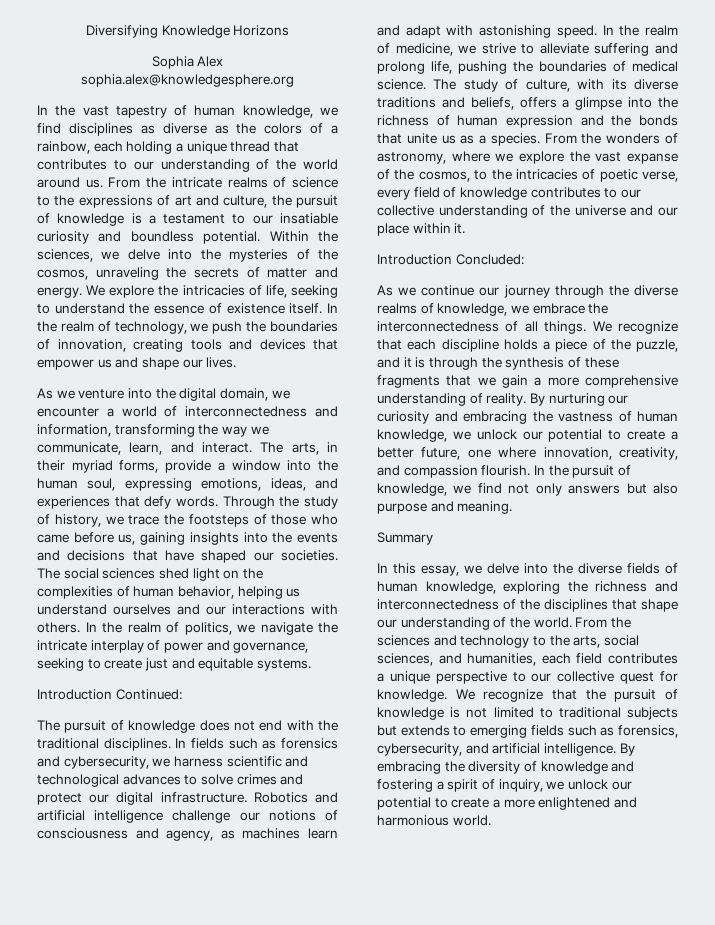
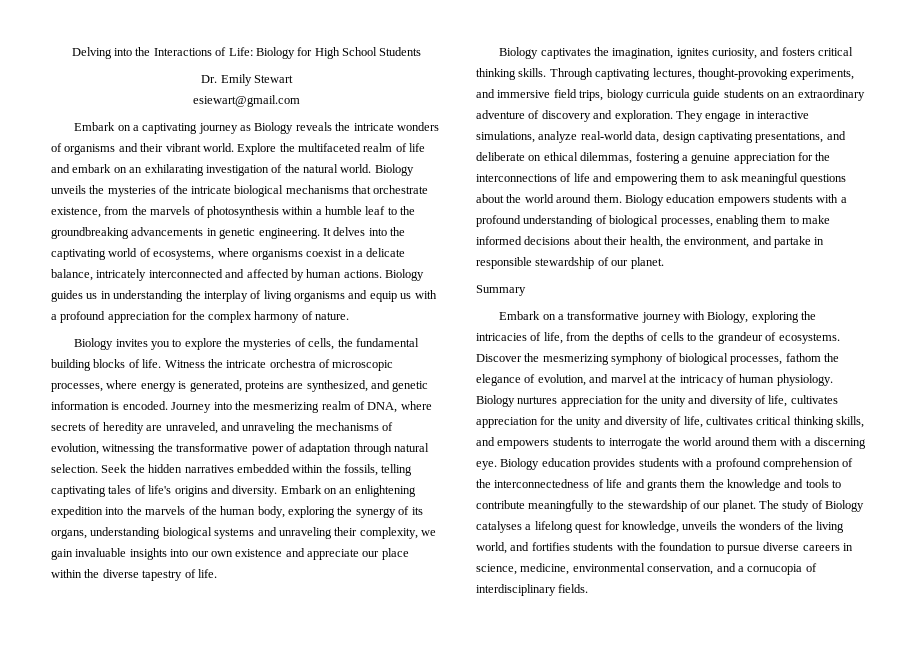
[85,25,290,38] [151,56,224,69] [81,74,294,87] [37,105,338,118] [37,123,338,136] [37,141,299,154] [37,159,338,172] [37,177,339,188] [37,195,338,208] [37,213,338,226] [37,231,338,244] [37,249,339,262] [37,267,338,280] [37,285,338,298] [37,303,339,314] [37,321,338,334] [37,339,338,352] [37,357,237,370] [37,388,290,401] [37,406,338,417] [37,424,269,437] [37,442,338,455] [37,460,339,473] [37,478,338,491] [37,496,338,509] [37,514,338,527] [37,532,339,545] [37,550,338,563] [37,568,263,581] [37,586,301,599] [37,604,338,615] [37,622,338,635] [37,640,309,653] [37,658,311,671] [37,689,182,700] [37,720,338,733] [37,738,338,751] [37,756,309,769] [37,774,304,787] [37,792,338,805] [37,810,338,823] [37,828,338,841] [377,25,678,38] [377,43,678,56] [377,61,678,74] [377,79,678,92] [377,97,678,110] [377,115,678,128] [377,133,678,146] [377,151,678,164] [377,169,678,182] [377,187,641,200] [377,205,678,218] [377,223,466,236] [377,254,524,265] [377,285,678,298] [377,303,609,316] [377,321,678,334] [377,339,678,352] [377,357,619,370] [377,375,678,388] [377,393,629,406] [377,411,678,424] [377,429,678,442] [377,447,678,460] [377,465,631,478] [377,483,678,496] [377,501,513,514] [377,532,433,545] [377,563,678,576] [377,581,678,594] [377,599,678,612] [377,617,631,630] [377,635,639,648] [377,653,678,666] [377,671,678,684] [377,689,678,702] [377,707,678,720] [377,725,678,738] [377,743,635,756] [377,761,635,774] [377,779,632,792] [377,797,637,810] [377,815,491,826] Diversifying Knowledge Horizons // Sophia Alex // sophia.alex@knowledgesphere.org // In the vast tapestry of human knowledge, we find disciplines as diverse as the colors of a rainbow, each holding a unique thread that contributes to our understanding of the world around us. From the intricate realms of science to the expressions of art and culture, the pursuit of knowledge is a testament to our insatiable curiosity and boundless potential. Within the sciences, we delve into the mysteries of the cosmos, unraveling the secrets of matter and energy. We explore the intricacies of life, seeking to understand the essence of existence itself. In the realm of technology, we push the boundaries of innovation, creating tools and devices that empower us and shape our lives. // As we venture into the digital domain, we encounter a world of interconnectedness and information, transforming the way we communicate, learn, and interact. The arts, in their myriad forms, provide a window into the human soul, expressing emotions, ideas, and experiences that defy words. Through the study of history, we trace the footsteps of those who came before us, gaining insights into the events and decisions that have shaped our societies. The social sciences shed light on the complexities of human behavior, helping us understand ourselves and our interactions with others. In the realm of politics, we navigate the intricate interplay of power and governance, seeking to create just and equitable systems. // Introduction Continued: // The pursuit of knowledge does not end with the traditional disciplines. In fields such as forensics and cybersecurity, we harness scientific and technological advances to solve crimes and protect our digital infrastructure. Robotics and artificial intelligence challenge our notions of consciousness and agency, as machines learn and adapt with astonishing speed. In the realm of medicine, we strive to alleviate suffering and prolong life, pushing the boundaries of medical science. The study of culture, with its diverse traditions and beliefs, offers a glimpse into the richness of human expression and the bonds that unite us as a species. From the wonders of astronomy, where we explore the vast expanse of the cosmos, to the intricacies of poetic verse, every field of knowledge contributes to our collective understanding of the universe and our place within it. // Introduction Concluded: // As we continue our journey through the diverse realms of knowledge, we embrace the interconnectedness of all things. We recognize that each discipline holds a piece of the puzzle, and it is through the synthesis of these fragments that we gain a more comprehensive understanding of reality. By nurturing our curiosity and embracing the vastness of human knowledge, we unlock our potential to create a better future, one where innovation, creativity, and compassion flourish. In the pursuit of knowledge, we find not only answers but also purpose and meaning. // Summary // In this essay, we delve into the diverse fields of human knowledge, exploring the richness and interconnectedness of the disciplines that shape our understanding of the world. From the sciences and technology to the arts, social sciences, and humanities, each field contributes a unique perspective to our collective quest for knowledge. We recognize that the pursuit of knowledge is not limited to traditional subjects but extends to emerging fields such as forensics, cybersecurity, and artificial intelligence. By embracing the diversity of knowledge and fostering a spirit of inquiry, we unlock our potential to create a more enlightened and harmonious world. -> [71,47,422,59] [201,74,293,86] [193,95,300,107] [74,122,439,134] [51,143,426,155] [51,164,414,176] [51,185,429,197] [51,206,416,218] [51,227,405,239] [51,248,406,260] [51,269,424,281] [51,290,437,302] [51,311,349,323] [74,338,419,350] [51,359,394,371] [51,380,429,392] [51,401,432,413] [51,422,394,434] [51,443,429,455] [51,464,413,476] [51,485,416,497] [51,506,423,518] [51,527,436,539] [51,548,409,560] [51,569,217,581] [499,47,854,59] [476,68,855,80] [476,89,865,101] [476,110,809,122] [476,131,846,143] [476,152,831,164] [476,173,847,185] [476,194,847,206] [476,215,830,227] [476,236,825,248] [476,257,664,269] [476,285,526,296] [499,311,817,323] [476,332,840,344] [476,353,839,365] [476,374,833,386] [476,395,838,407] [476,416,865,428] [476,437,867,449] [476,458,854,470] [476,479,842,491] [476,500,865,512] [476,521,845,533] [476,542,854,554] [476,563,817,575] [476,584,589,596] Delving into the Interactions of Life: Biology for High School Students // Dr. Emily Stewart // esiewart@gmail.com // Embark on a captivating journey as Biology reveals the intricate wonders of organisms and their vibrant world. Explore the multifaceted realm of life and embark on an exhilarating investigation of the natural world. Biology unveils the mysteries of the intricate biological mechanisms that orchestrate existence, from the marvels of photosynthesis within a humble leaf to the groundbreaking advancements in genetic engineering. It delves into the captivating world of ecosystems, where organisms coexist in a delicate balance, intricately interconnected and affected by human actions. Biology guides us in understanding the interplay of living organisms and equip us with a profound appreciation for the complex harmony of nature. // Biology invites you to explore the mysteries of cells, the fundamental building blocks of life. Witness the intricate orchestra of microscopic processes, where energy is generated, proteins are synthesized, and genetic information is encoded. Journey into the mesmerizing realm of DNA, where secrets of heredity are unraveled, and unraveling the mechanisms of evolution, witnessing the transformative power of adaptation through natural selection. Seek the hidden narratives embedded within the fossils, telling captivating tales of life's origins and diversity. Embark on an enlightening expedition into the marvels of the human body, exploring the synergy of its organs, understanding biological systems and unraveling their complexity, we gain invaluable insights into our own existence and appreciate our place within the diverse tapestry of life. // Biology captivates the imagination, ignites curiosity, and fosters critical thinking skills. Through captivating lectures, thought-provoking experiments, and immersive field trips, biology curricula guide students on an extraordinary adventure of discovery and exploration. They engage in interactive simulations, analyze real-world data, design captivating presentations, and deliberate on ethical dilemmas, fostering a genuine appreciation for the interconnections of life and empowering them to ask meaningful questions about the world around them. Biology education empowers students with a profound understanding of biological processes, enabling them to make informed decisions about their health, the environment, and partake in responsible stewardship of our planet. // Summary // Embark on a transformative journey with Biology, exploring the intricacies of life, from the depths of cells to the grandeur of ecosystems. Discover the mesmerizing symphony of biological processes, fathom the elegance of evolution, and marvel at the intricacy of human physiology. Biology nurtures appreciation for the unity and diversity of life, cultivates appreciation for the unity and diversity of life, cultivates critical thinking skills, and empowers students to interrogate the world around them with a discerning eye. Biology education provides students with a profound comprehension of the interconnectedness of life and grants them the knowledge and tools to contribute meaningfully to the stewardship of our planet. The study of Biology catalyses a lifelong quest for knowledge, unveils the wonders of the living world, and fortifies students with the foundation to pursue diverse careers in science, medicine, environmental conservation, and a cornucopia of interdisciplinary fields.

